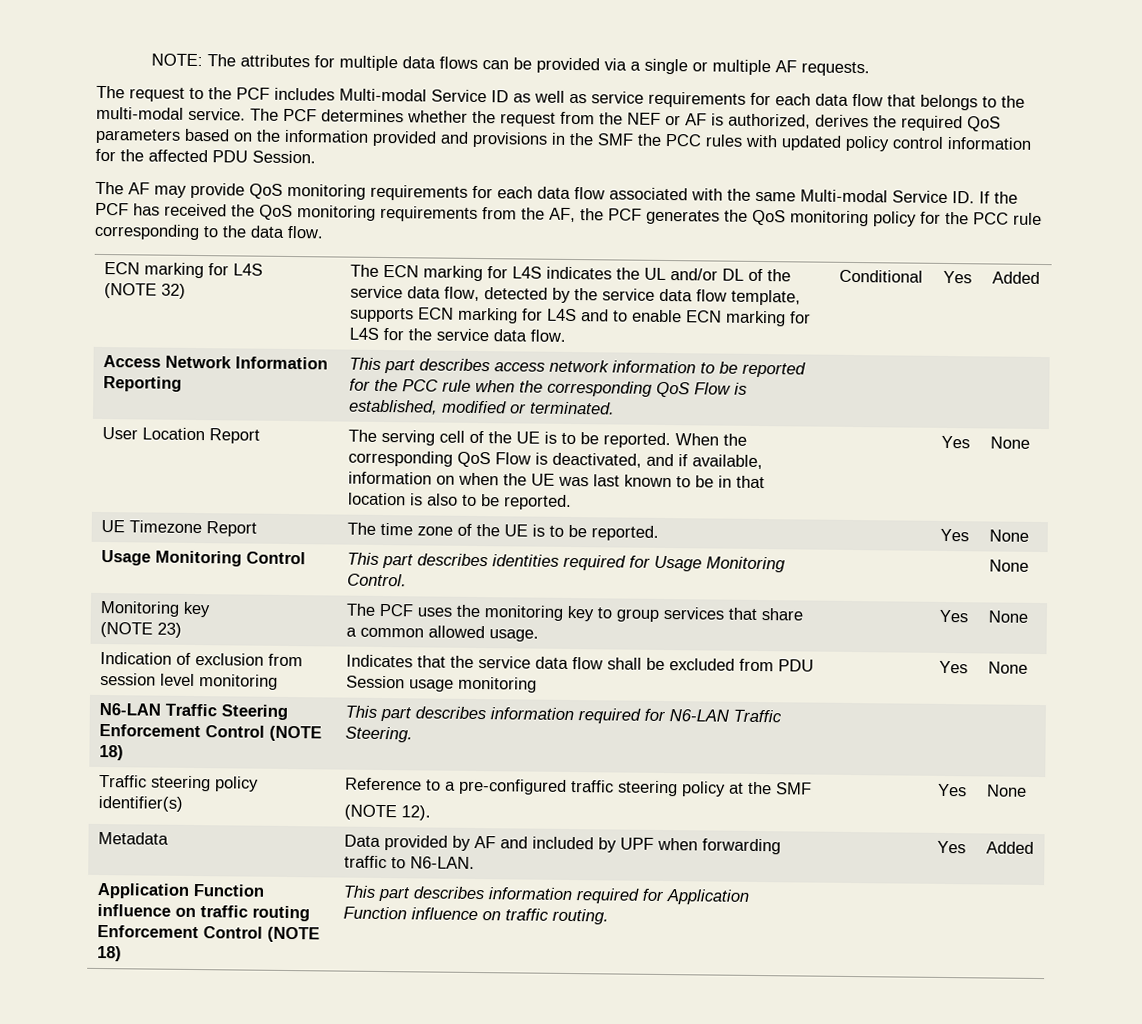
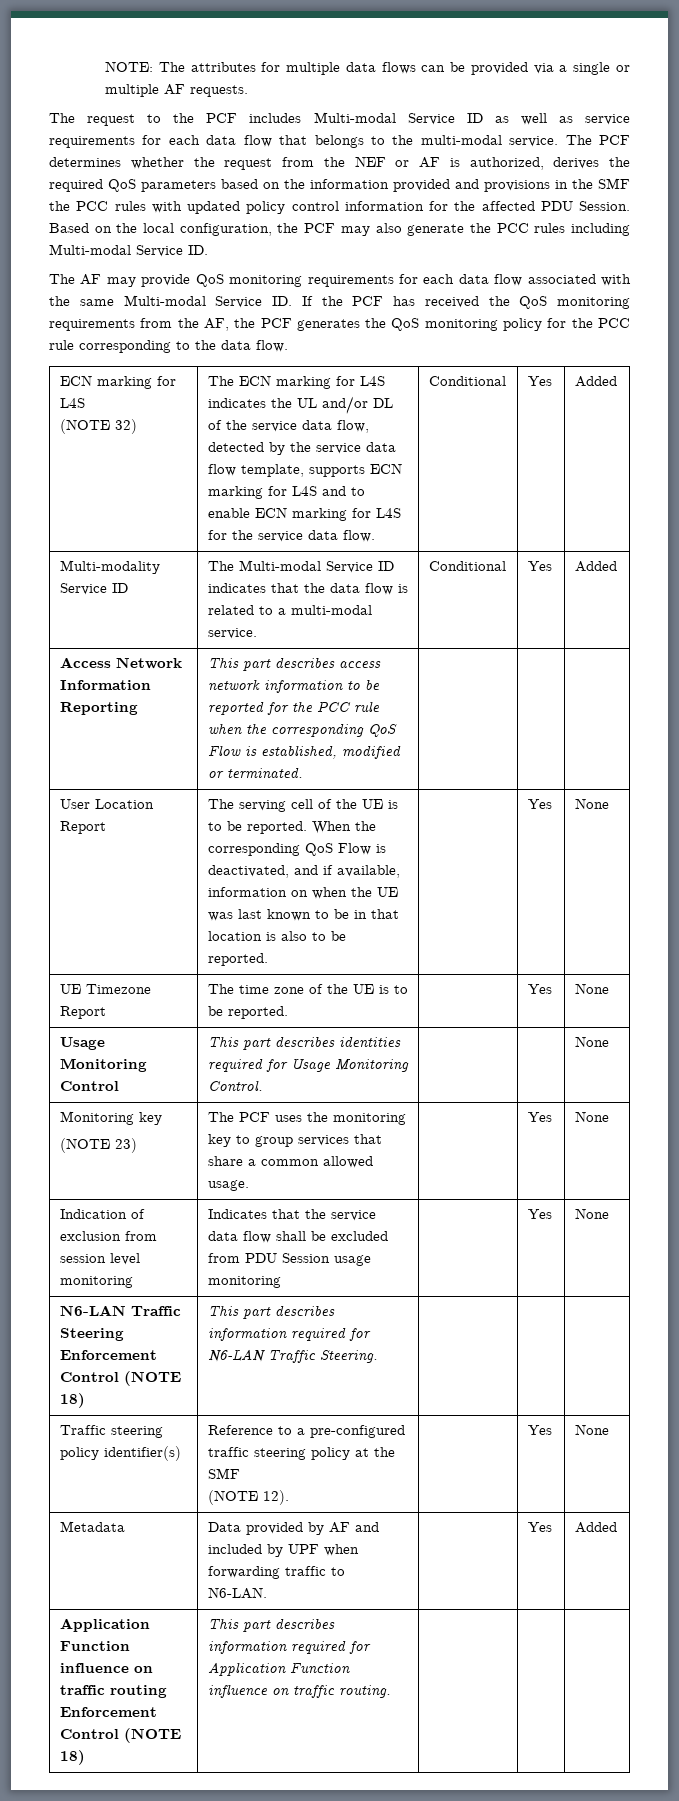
(316, 157) none -> [49,223,630,236] [49,244,208,257] Based on the local configuration, the PCF may also generate the PCC rules including Multi-modal Service ID.
(1041, 277) none -> [59,560,160,574] [59,583,128,595] [207,560,394,573] [207,583,408,595] [207,605,372,615] [207,628,257,639] [428,561,506,571] [527,561,552,571] [574,561,617,572] // Multi-modality Service ID | The Multi-modal Service ID indicates that the data flow is related to a multi-modal service. | Conditional | Yes | Added

